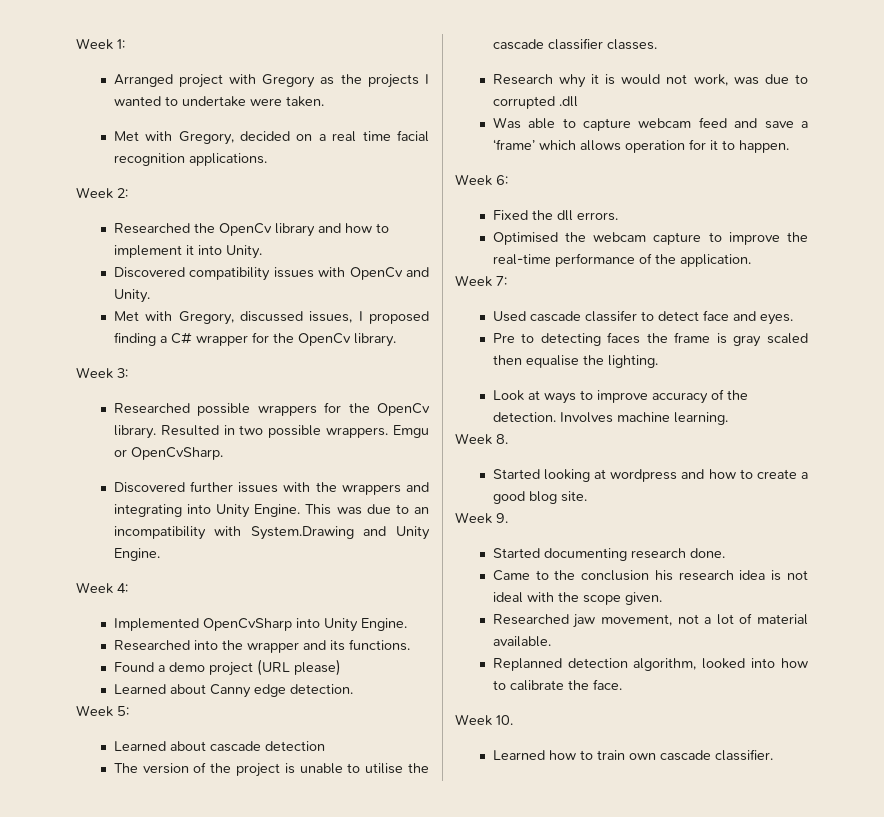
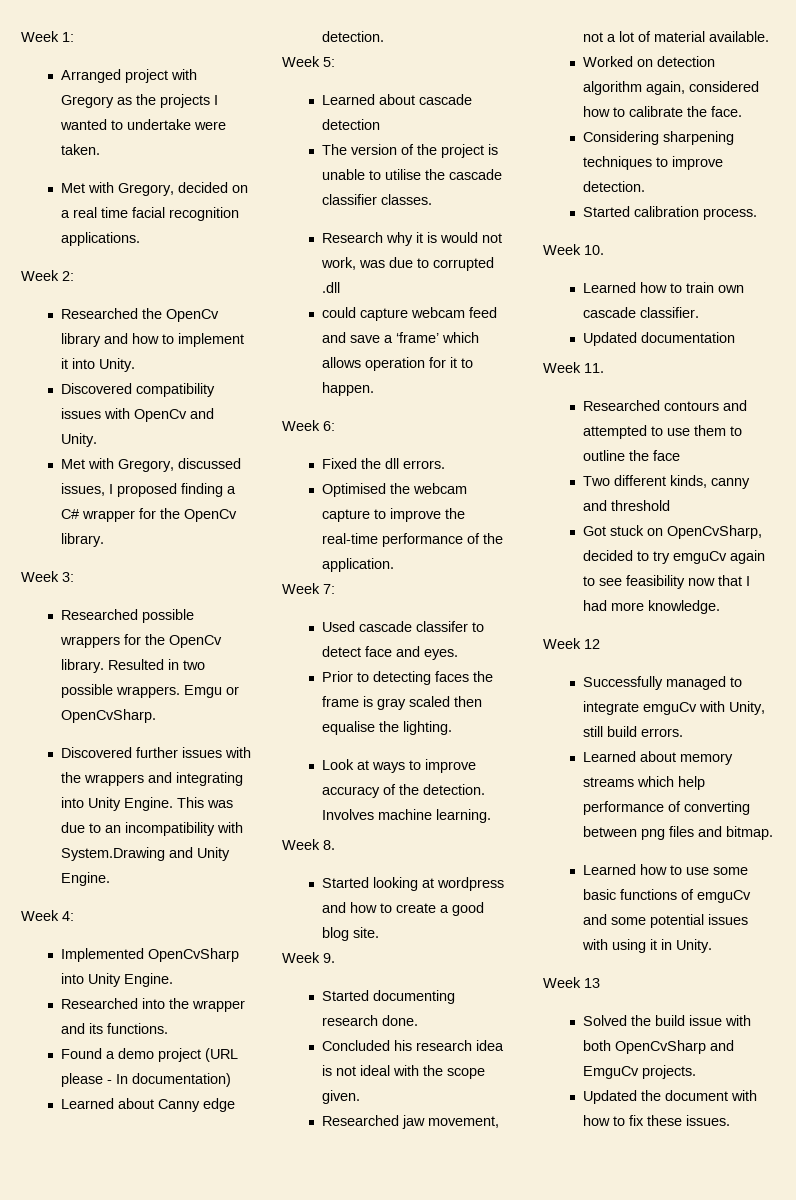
[293,659,341,676] please) -> [61,1073,232,1087] please - In documentation)
[492,117,576,129] Was able to -> [322,307,357,318] could
[492,333,515,343] Pre -> [322,671,354,682] Prior
[492,570,650,581] Came to the conclusion -> [322,1040,391,1051] Concluded
[492,658,776,671] Replanned detection algorithm, looked into -> [583,56,716,67] [583,81,760,95] Worked on detection algorithm again, considered
(622, 684) none -> [583,131,735,145] [583,156,724,170] [583,181,646,192] [583,206,758,220] // Considering sharpening techniques to improve detection. // Started calibration process.
(773, 755) none -> [583,332,736,346] [543,362,604,373] [583,400,748,411] [583,425,743,439] [583,450,681,461] [583,475,751,489] [583,500,671,511] [583,525,763,539] [583,550,766,564] [583,575,751,589] [583,600,721,614] [543,638,600,649] [583,676,743,690] [583,701,766,715] [583,726,684,737] [583,751,734,765] [583,776,706,790] [583,801,751,815] [583,826,774,840] [583,864,749,875] [583,889,752,903] [583,914,749,928] [582,939,713,953] [543,977,600,988] [583,1015,752,1026] [583,1040,735,1054] [583,1065,697,1079] [583,1090,758,1104] [583,1115,731,1126] // Updated documentation // Week 11. // Researched contours and attempted to use them to outline the face // Two different kinds, canny and threshold // Got stuck on OpenCvSharp, decided to try emguCv again to see feasibility now that I had more knowledge. // Week 12 // Successfully managed to integrate emguCv with Unity, still build errors. // Learned about memory streams which help performance of converting between png files and bitmap. // Learned how to use some basic functions of emguCv and some potential issues with using it in Unity. // Week 13 // Solved the build issue with both OpenCvSharp and EmguCv projects. // Updated the document with how to fix these issues.

